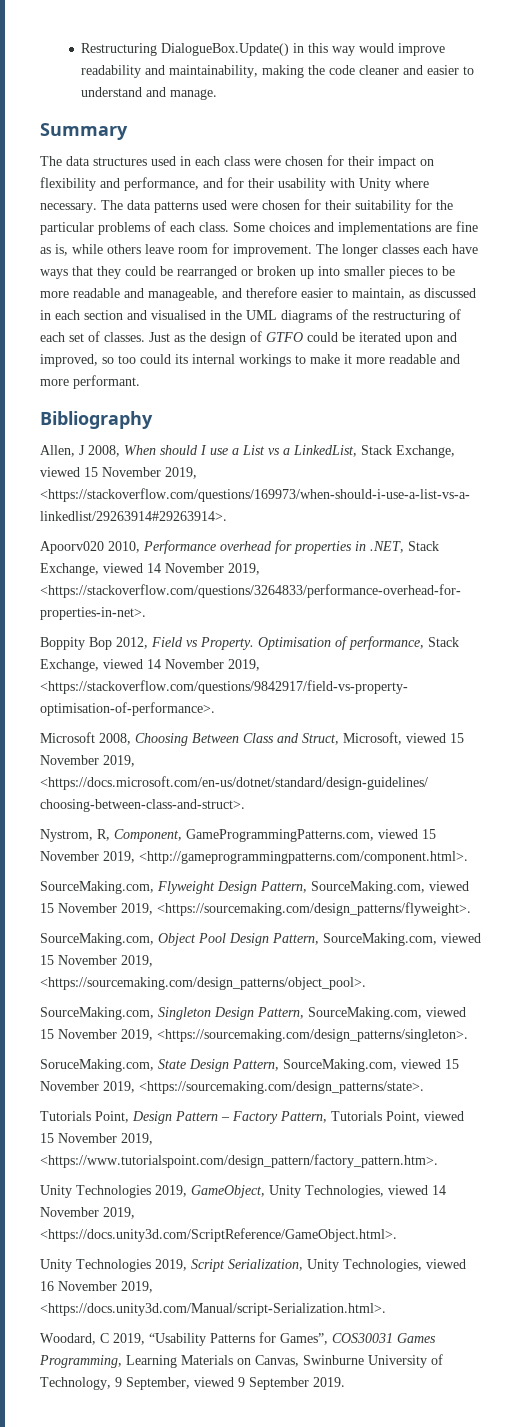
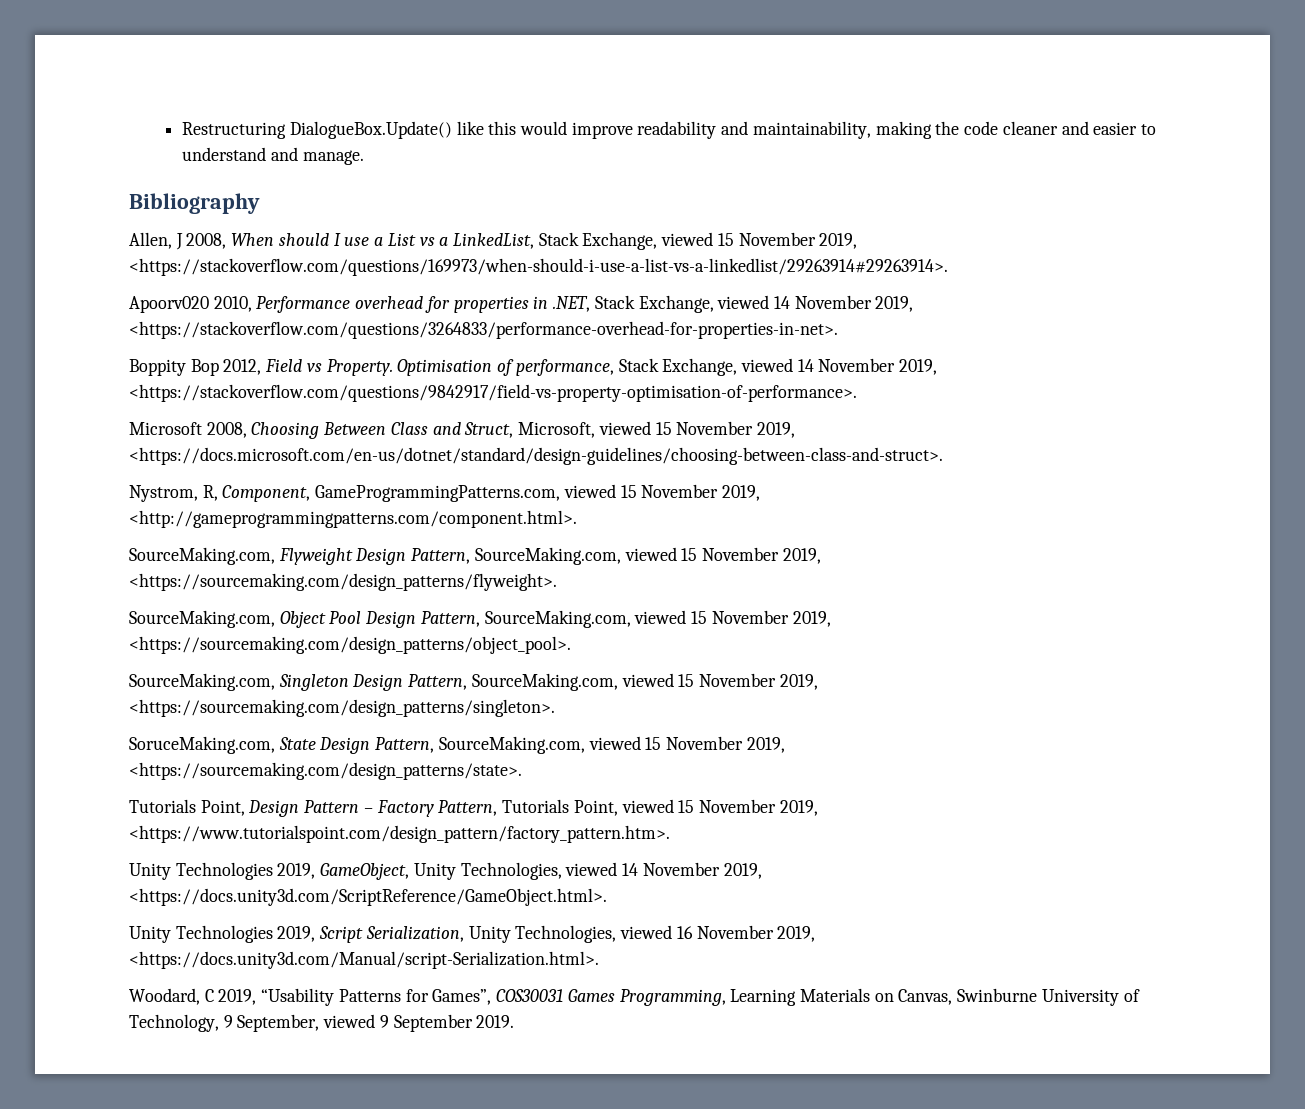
[293,43,356,56] in this way -> [456,121,517,135] like this
[40,123,128,140] [40,155,434,169] [40,177,429,191] [40,199,453,213] [40,221,478,235] [40,243,478,257] [40,266,455,279] [40,287,476,301] [40,309,461,323] [40,331,457,345] [40,354,460,367] [40,375,140,389] // Summary // The data structures used in each class were chosen for their impact on flexibility and performance, and for their usability with Unity where necessary. The data patterns used were chosen for their suitability for the particular problems of each class. Some choices and implementations are fine as is, while others leave room for improvement. The longer classes each have ways that they could be rearranged or broken up into smaller pieces to be more readable and manageable, and therefore easier to maintain, as discussed in each section and visualised in the UML diagrams of the restructuring of each set of classes. Just as the design of GTFO could be iterated upon and improved, so too could its internal workings to make it more readable and more performant. -> (364, 157) none

